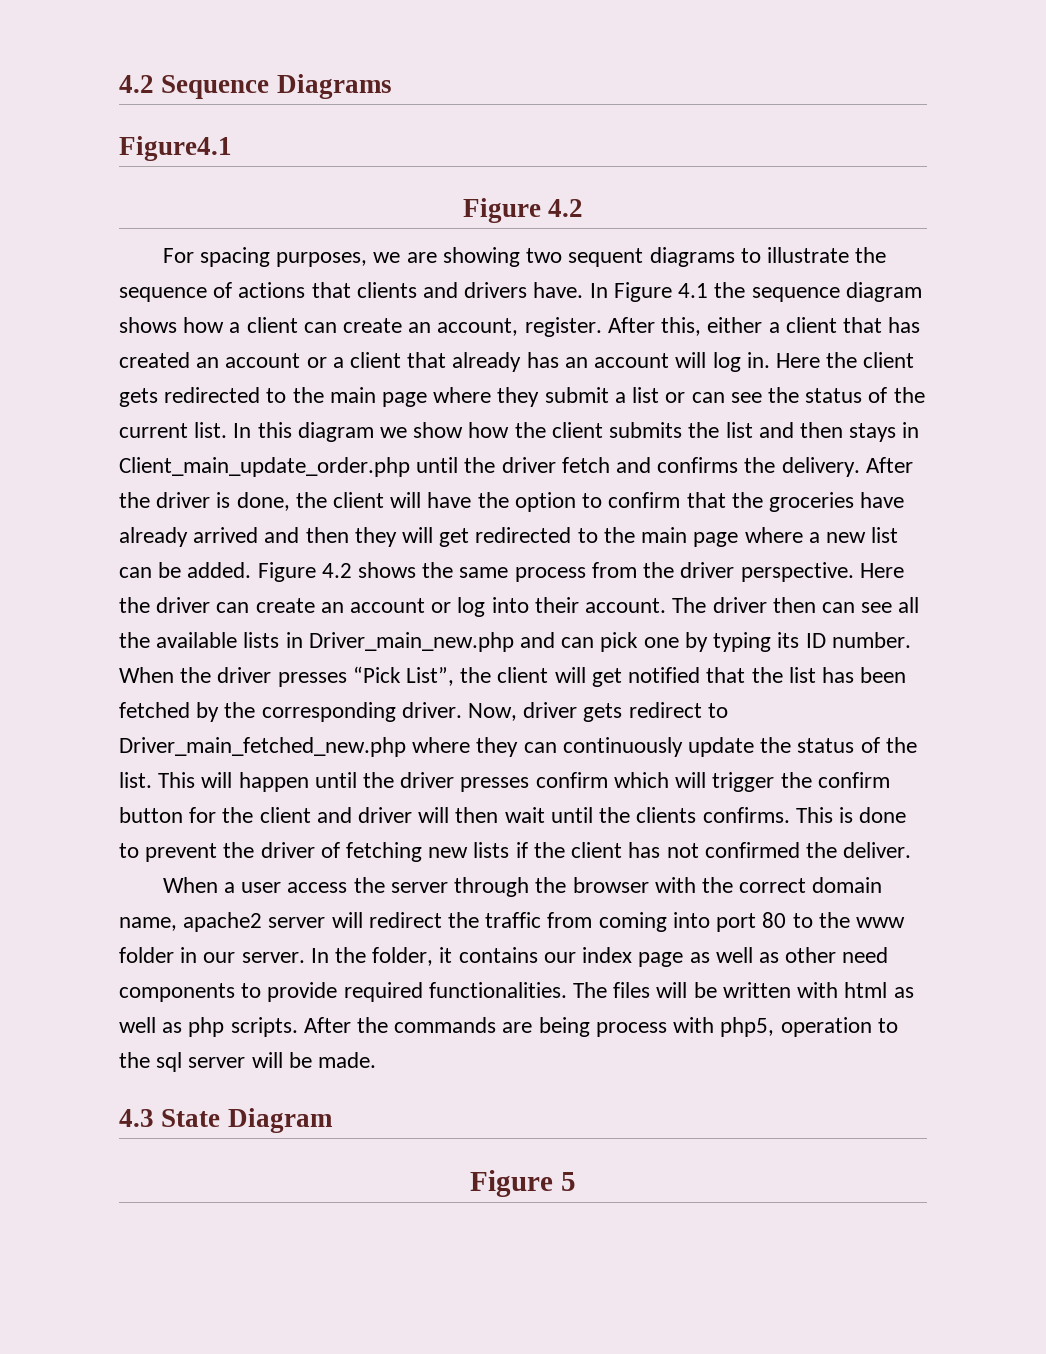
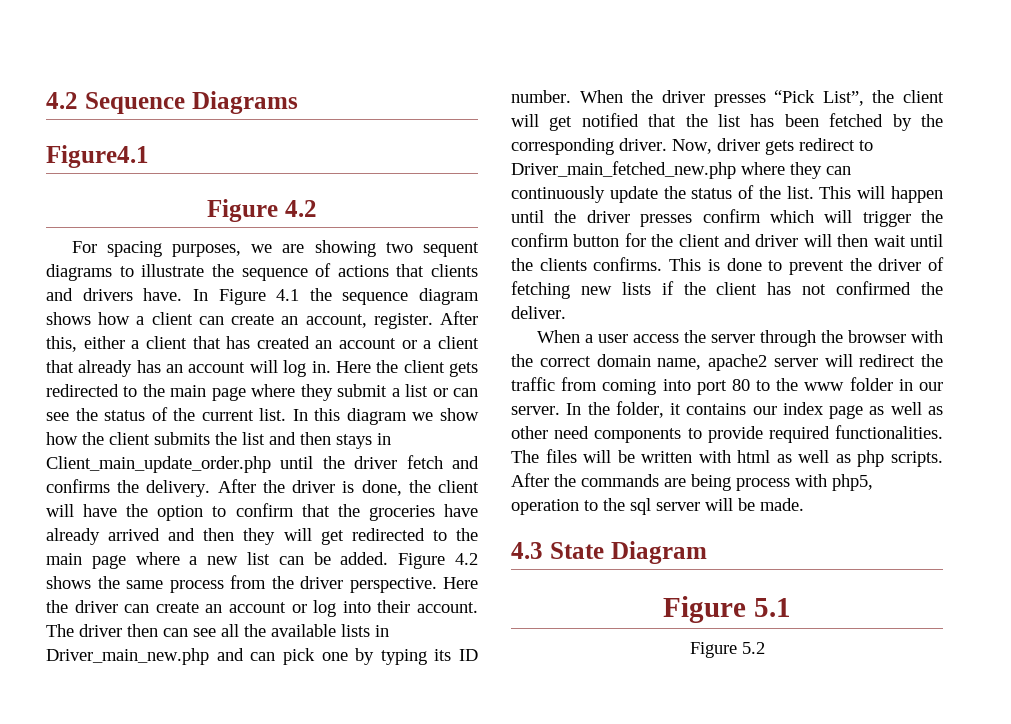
[560,1172,576,1191] 5 -> [753,598,791,617] [689,642,765,658] 5.1 // Figure 5.2

